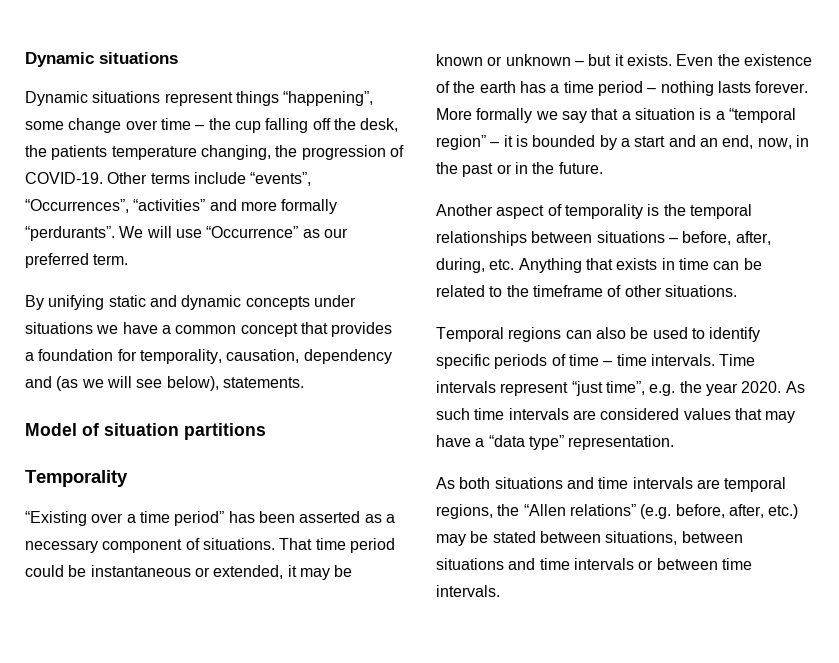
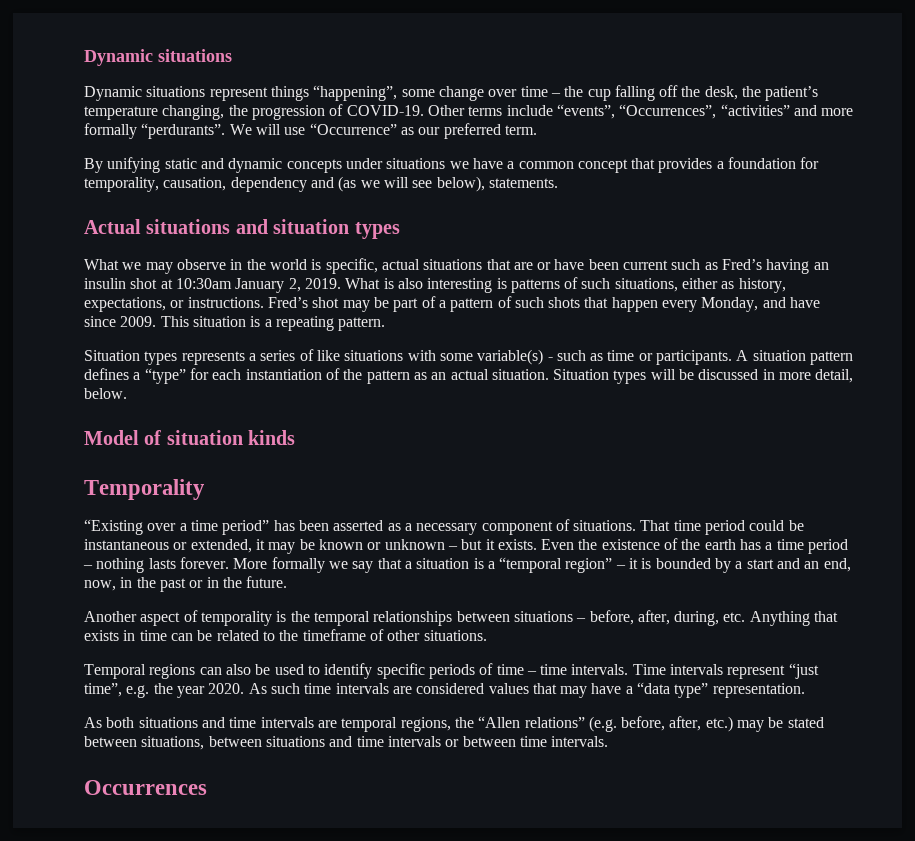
[51,145,108,160] patients -> [765,86,819,101] patient’s
(304, 382) none -> [84,219,400,239] [84,258,829,274] [84,277,786,293] [84,296,821,312] [84,316,386,331] [84,349,854,365] [84,368,854,384] [84,388,127,399] // Actual situations and situation types // What we may observe in the world is specific, actual situations that are or have been current such as Fred’s having an insulin shot at 10:30am January 2, 2019. What is also interesting is patterns of such situations, either as history, expectations, or instructions. Fred’s shot may be part of a pattern of such shots that happen every Monday, and have since 2009. This situation is a repeating pattern. // Situation types represents a series of like situations with some variable(s) - such as time or participants. A situation pattern defines a “type” for each instantiation of the pattern as an actual situation. Situation types will be discussed in more detail, below.
[184,423,266,440] partitions -> [248,430,296,445] kinds
(500, 591) none -> [84,780,207,795] // Occurrences

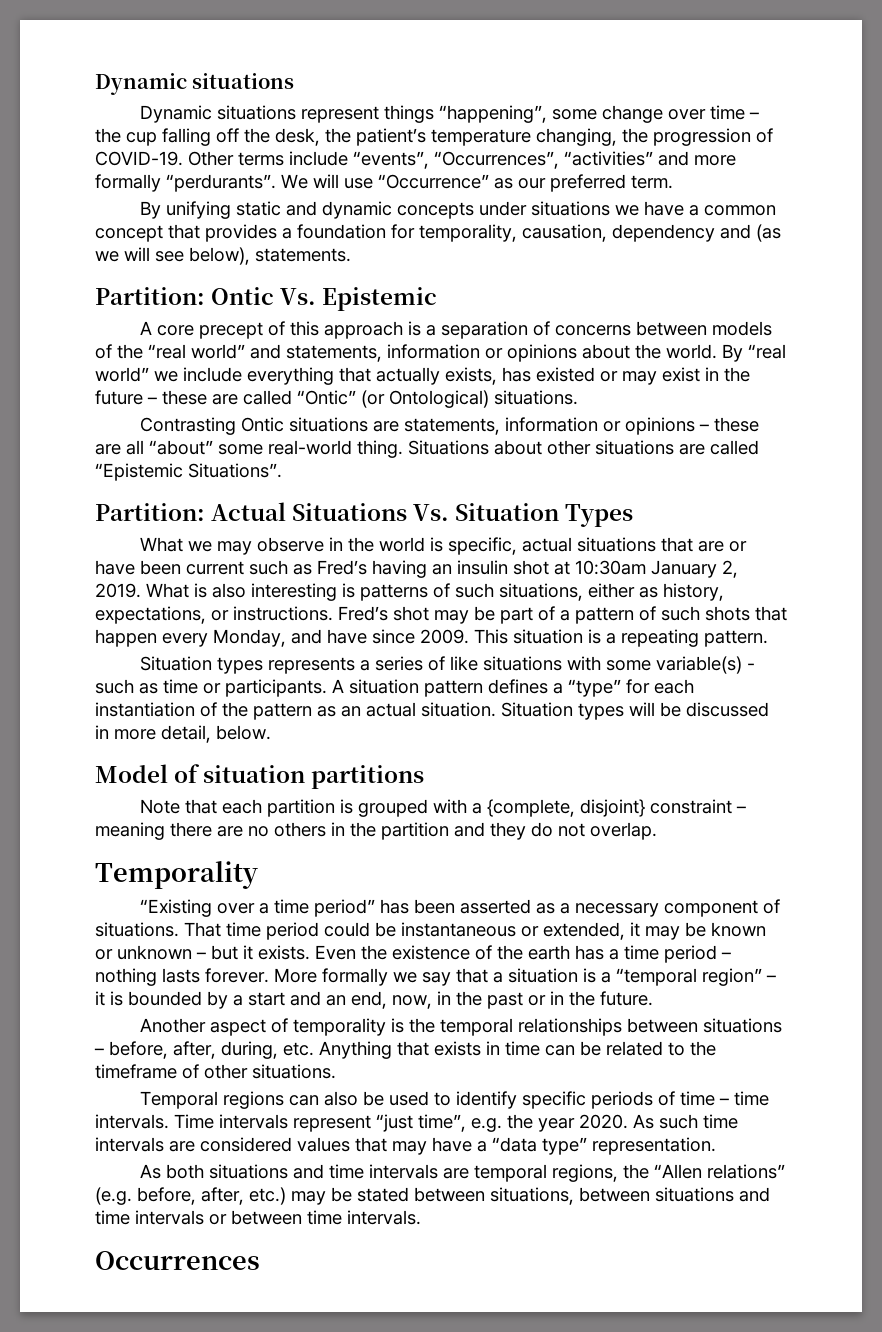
[84,219,400,239] Actual situations and situation types -> [95,287,438,311] [139,321,772,339] [95,344,786,362] [95,367,750,385] [95,390,578,408] [139,417,759,435] [95,440,759,458] [95,463,282,481] [95,502,634,527] Partition: Ontic Vs. Epistemic // A core precept of this approach is a separation of concerns between models of the “real world” and statements, information or opinions about the world. By “real world” we include everything that actually exists, has existed or may exist in the future – these are called “Ontic” (or Ontological) situations. // Contrasting Ontic situations are statements, information or opinions – these are all “about” some real-world thing. Situations about other situations are called “Epistemic Situations”. // Partition: Actual Situations Vs. Situation Types
[248,430,296,445] kinds -> [311,765,425,789] [139,799,746,817] [95,822,657,840] partitions // Note that each partition is grouped with a {complete, disjoint} constraint – meaning there are no others in the partition and they do not overlap.

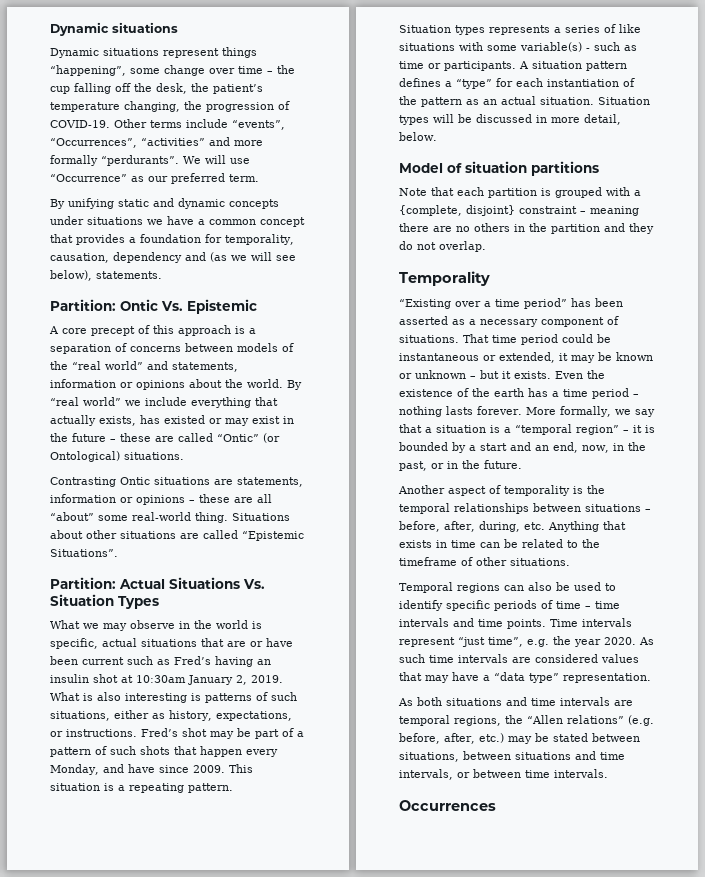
[322,968,388,986] formally -> [559,406,611,417] formally,
[487,992,523,1009] past -> [399,461,427,471] past,
[95,1114,169,1129] intervals. -> [399,618,546,629] intervals and time points.
[135,1210,204,1225] intervals -> [399,769,453,780] intervals,

